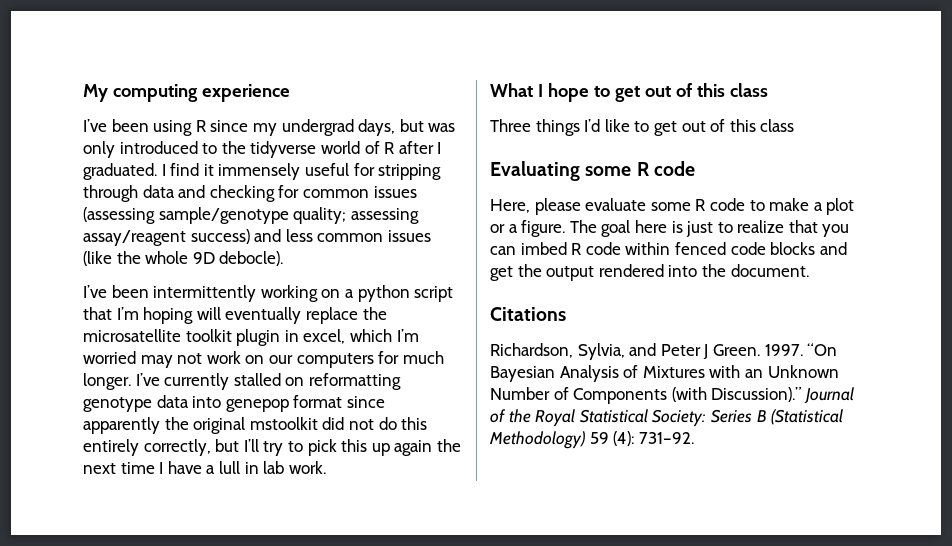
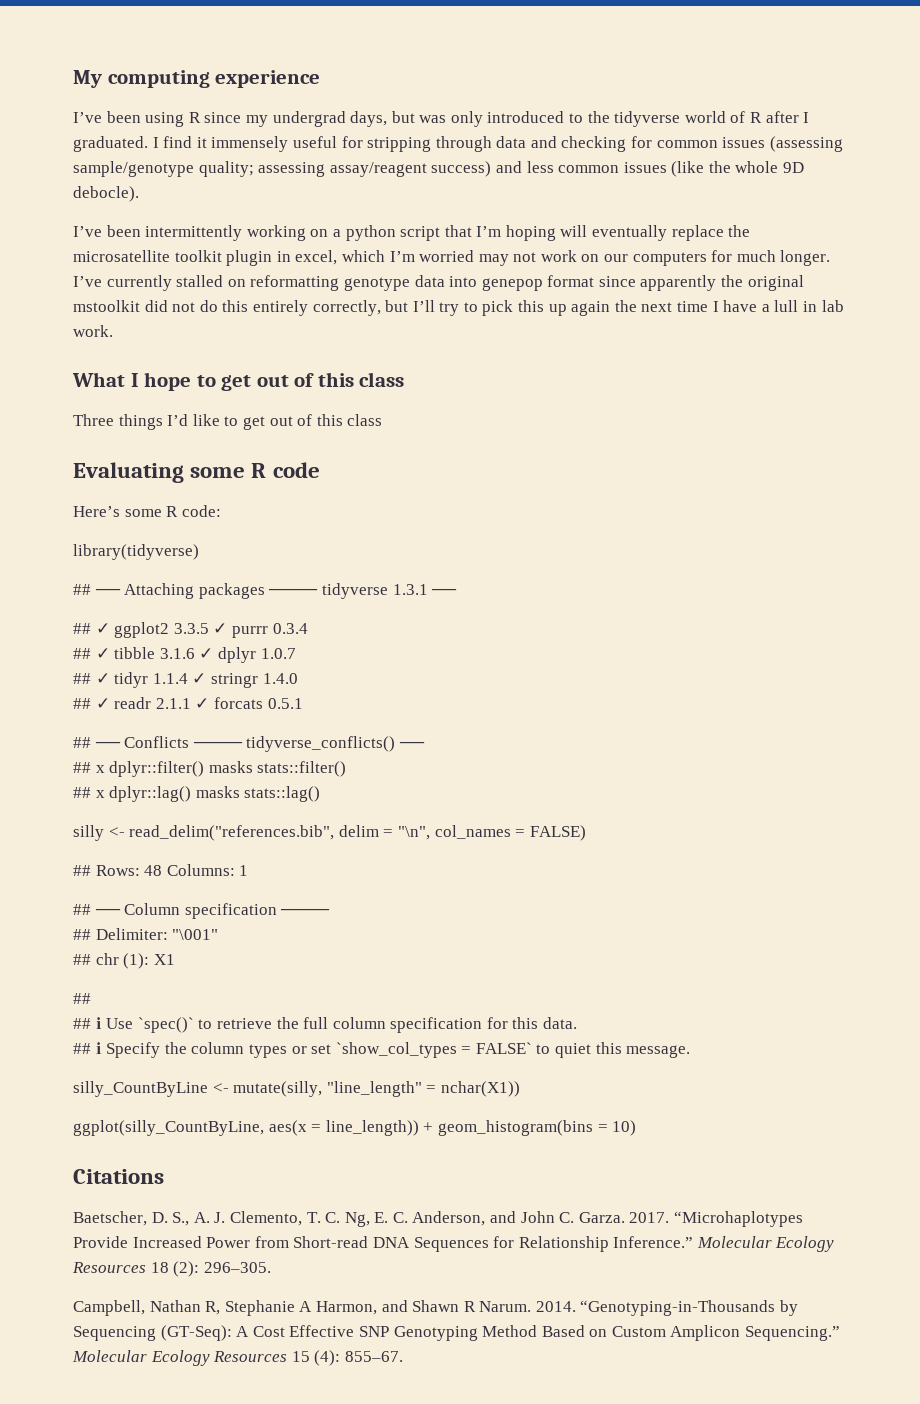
[490,198,855,215] [490,220,850,237] [490,242,847,255] [490,264,809,281] [490,307,566,321] [490,343,838,360] [490,365,839,382] [490,387,854,404] [490,409,844,427] [489,431,694,449] Here, please evaluate some R code to make a plot or a figure. The goal here is just to realize that you can imbed R code within fenced code blocks and get the output rendered into the document. // Citations // Richardson, Sylvia, and Peter J Green. 1997. “On Bayesian Analysis of Mixtures with an Unknown Number of Components (with Discussion).” Journal of the Royal Statistical Society: Series B (Statistical Methodology) 59 (4): 731–92. -> [73,505,221,517] [73,544,199,560] [73,583,458,599] [73,622,308,638] [73,647,296,663] [73,672,298,688] [73,697,303,709] [73,736,425,752] [73,761,347,777] [73,786,321,802] [73,825,586,841] [73,864,249,876] [73,903,331,919] [73,928,219,940] [73,953,175,969] [73,993,91,1004] [73,1017,578,1033] [73,1042,691,1058] [73,1081,520,1097] [73,1120,637,1136] [73,1169,164,1184] [73,1211,804,1227] [73,1236,835,1252] [72,1261,271,1277] [73,1300,799,1316] [73,1325,841,1341] [72,1350,403,1366] Here’s some R code: // library(tidyverse) // ## ── Attaching packages ──── tidyverse 1.3.1 ── // ## ✓ ggplot2 3.3.5 ✓ purrr 0.3.4 // ## ✓ tibble 3.1.6 ✓ dplyr 1.0.7 // ## ✓ tidyr 1.1.4 ✓ stringr 1.4.0 // ## ✓ readr 2.1.1 ✓ forcats 0.5.1 // ## ── Conflicts ──── tidyverse_conflicts() ── // ## x dplyr::filter() masks stats::filter() // ## x dplyr::lag() masks stats::lag() // silly <- read_delim("references.bib", delim = "\n", col_names = FALSE) // ## Rows: 48 Columns: 1 // ## ── Column specification ──── // ## Delimiter: "\001" // ## chr (1): X1 // ## // ## ℹ Use `spec()` to retrieve the full column specification for this data. // ## ℹ Specify the column types or set `show_col_types = FALSE` to quiet this message. // silly_CountByLine <- mutate(silly, "line_length" = nchar(X1)) // ggplot(silly_CountByLine, aes(x = line_length)) + geom_histogram(bins = 10) // Citations // Baetscher, D. S., A. J. Clemento, T. C. Ng, E. C. Anderson, and John C. Garza. 2017. “Microhaplotypes Provide Increased Power from Short‐read DNA Sequences for Relationship Inference.” Molecular Ecology Resources 18 (2): 296–305. // Campbell, Nathan R, Stephanie A Harmon, and Shawn R Narum. 2014. “Genotyping-in-Thousands by Sequencing (GT-Seq): A Cost Effective SNP Genotyping Method Based on Custom Amplicon Sequencing.” Molecular Ecology Resources 15 (4): 855–67.

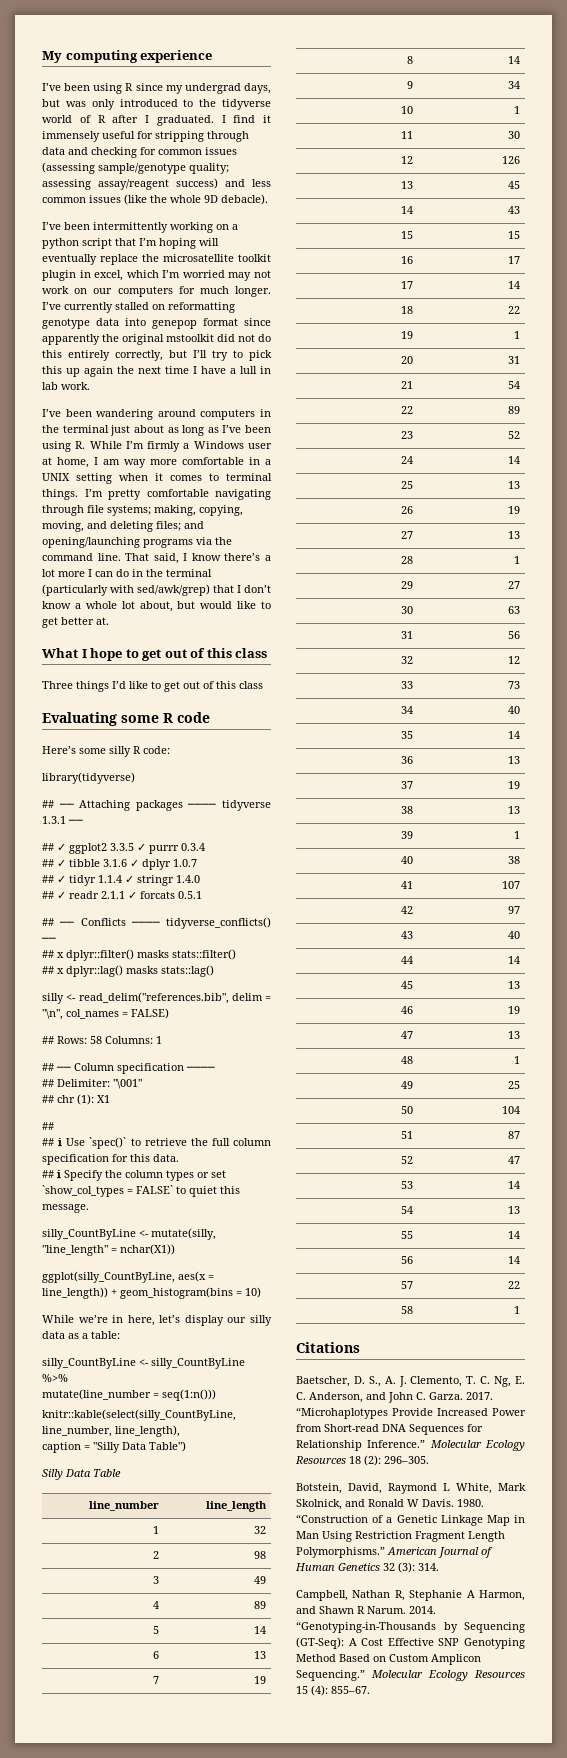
[73,186,139,202] debocle). -> [221,194,268,205] debacle).
(113, 331) none -> [42,409,271,420] [42,425,271,436] [42,441,272,452] [42,457,271,468] [42,473,272,484] [42,489,271,500] [42,505,243,516] [42,521,204,532] [42,537,232,548] [42,553,272,564] [42,569,212,577] [42,584,271,596] [42,601,271,612] [42,617,109,628] // I’ve been wandering around computers in the terminal just about as long as I’ve been using R. While I’m firmly a Windows user at home, I am way more comfortable in a UNIX setting when it comes to terminal things. I’m pretty comfortable navigating through file systems; making, copying, moving, and deleting files; and opening/launching programs via the command line. That said, I know there’s a lot more I can do in the terminal (particularly with sed/awk/grep) that I don’t know a whole lot about, but would like to get better at.
(162, 513) none -> [109,746,131,757] silly
[144,865,163,876] 48 -> [90,1036,102,1044] 58
(637, 1128) none -> [42,1315,272,1326] [42,1331,120,1339] [42,1358,245,1369] [42,1374,68,1382] [42,1389,216,1401] [42,1409,236,1421] [42,1425,180,1437] [42,1441,186,1453] [42,1469,121,1480] [89,1501,160,1511] [206,1501,268,1512] [153,1526,160,1534] [254,1526,267,1534] [153,1551,160,1559] [254,1551,267,1559] [153,1576,160,1584] [254,1576,267,1584] [153,1601,160,1609] [254,1601,267,1609] [153,1626,160,1634] [254,1626,267,1634] [153,1651,160,1659] [254,1651,267,1659] [153,1676,160,1684] [254,1676,267,1684] [407,56,414,64] [508,56,521,64] [407,81,414,89] [508,81,521,89] [401,106,414,114] [514,106,521,114] [401,131,414,139] [508,131,521,139] [401,156,414,164] [502,156,521,164] [401,181,414,189] [508,181,521,189] [401,206,414,214] [508,206,521,214] [401,231,414,239] [508,231,521,239] [401,256,414,264] [508,256,521,264] [401,281,414,289] [508,281,521,289] [401,306,414,314] [508,306,521,314] [401,331,414,339] [514,331,521,339] [401,356,414,364] [508,356,521,364] [401,381,414,389] [508,381,521,389] [401,406,414,414] [508,406,521,414] [401,431,414,439] [508,431,521,439] [401,456,414,464] [508,456,521,464] [401,481,414,489] [508,481,521,489] [401,506,414,514] [508,506,521,514] [401,531,414,539] [508,531,521,539] [401,556,414,564] [514,556,521,564] [401,581,414,589] [508,581,521,589] [401,606,414,614] [508,606,521,614] [401,631,414,639] [508,631,521,639] [401,656,414,664] [508,656,521,664] [401,681,414,689] [508,681,521,689] [401,706,414,714] [508,706,521,714] [401,731,414,739] [508,731,521,739] [401,756,414,764] [508,756,521,764] [401,781,414,789] [508,781,521,789] [401,806,414,814] [508,806,521,814] [401,831,414,839] [514,831,521,839] [401,856,414,864] [508,856,521,864] [401,881,414,889] [502,881,521,889] [401,906,414,914] [508,906,521,914] [401,931,414,939] [508,931,521,939] [401,956,414,964] [508,956,521,964] [401,981,414,989] [508,981,521,989] [401,1006,414,1014] [508,1006,521,1014] [401,1031,414,1039] [508,1031,521,1039] [401,1056,414,1064] [514,1056,521,1064] [401,1081,414,1089] [508,1081,521,1089] [401,1106,414,1114] [502,1106,521,1114] [401,1131,414,1139] [508,1131,521,1139] [401,1156,414,1164] [508,1156,521,1164] [401,1181,414,1189] [508,1181,521,1189] [401,1206,414,1214] [508,1206,521,1214] [401,1231,414,1239] [508,1231,521,1239] [401,1256,414,1264] [508,1256,521,1264] [401,1281,414,1289] [508,1281,521,1289] [401,1306,414,1314] [514,1306,521,1314] // While we’re in here, let’s display our silly data as a table: // silly_CountByLine <- silly_CountByLine %>% // mutate(line_number = seq(1:n())) // knitr::kable(select(silly_CountByLine, line_number, line_length), // caption = "Silly Data Table") // Silly Data Table // line_number | line_length // 1 | 32 // 2 | 98 // 3 | 49 // 4 | 89 // 5 | 14 // 6 | 13 // 7 | 19 // 8 | 14 // 9 | 34 // 10 | 1 // 11 | 30 // 12 | 126 // 13 | 45 // 14 | 43 // 15 | 15 // 16 | 17 // 17 | 14 // 18 | 22 // 19 | 1 // 20 | 31 // 21 | 54 // 22 | 89 // 23 | 52 // 24 | 14 // 25 | 13 // 26 | 19 // 27 | 13 // 28 | 1 // 29 | 27 // 30 | 63 // 31 | 56 // 32 | 12 // 33 | 73 // 34 | 40 // 35 | 14 // 36 | 13 // 37 | 19 // 38 | 13 // 39 | 1 // 40 | 38 // 41 | 107 // 42 | 97 // 43 | 40 // 44 | 14 // 45 | 13 // 46 | 19 // 47 | 13 // 48 | 1 // 49 | 25 // 50 | 104 // 51 | 87 // 52 | 47 // 53 | 14 // 54 | 13 // 55 | 14 // 56 | 14 // 57 | 22 // 58 | 1
(271, 1267) none -> [296,1483,526,1494] [296,1499,484,1510] [296,1514,525,1526] [296,1531,505,1542] [296,1547,493,1558] [295,1562,439,1573] // Botstein, David, Raymond L White, Mark Skolnick, and Ronald W Davis. 1980. “Construction of a Genetic Linkage Map in Man Using Restriction Fragment Length Polymorphisms.” American Journal of Human Genetics 32 (3): 314.

